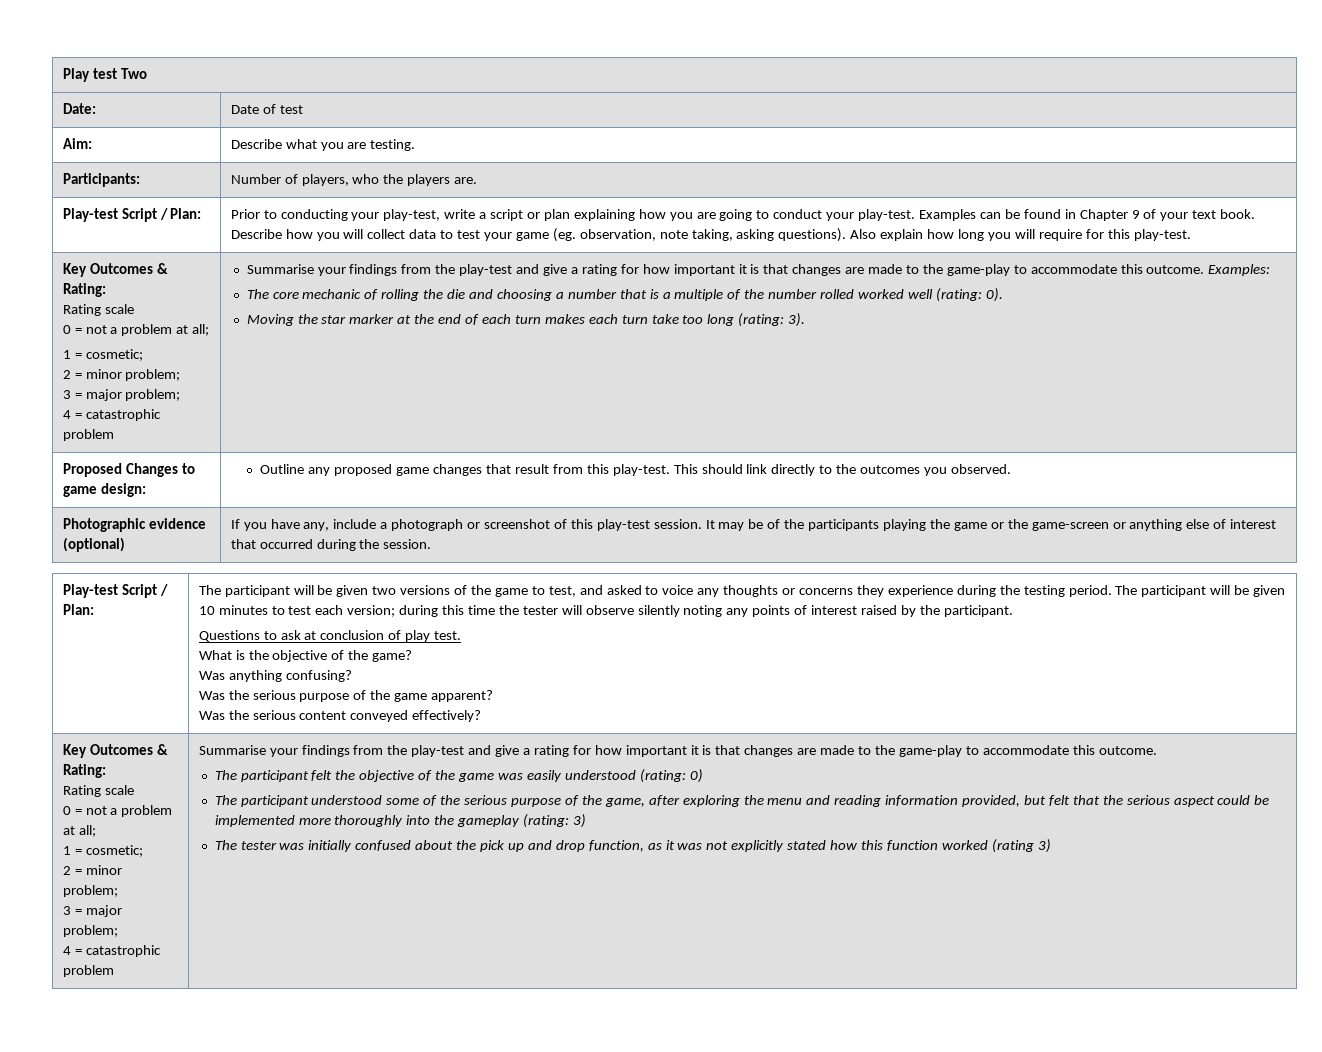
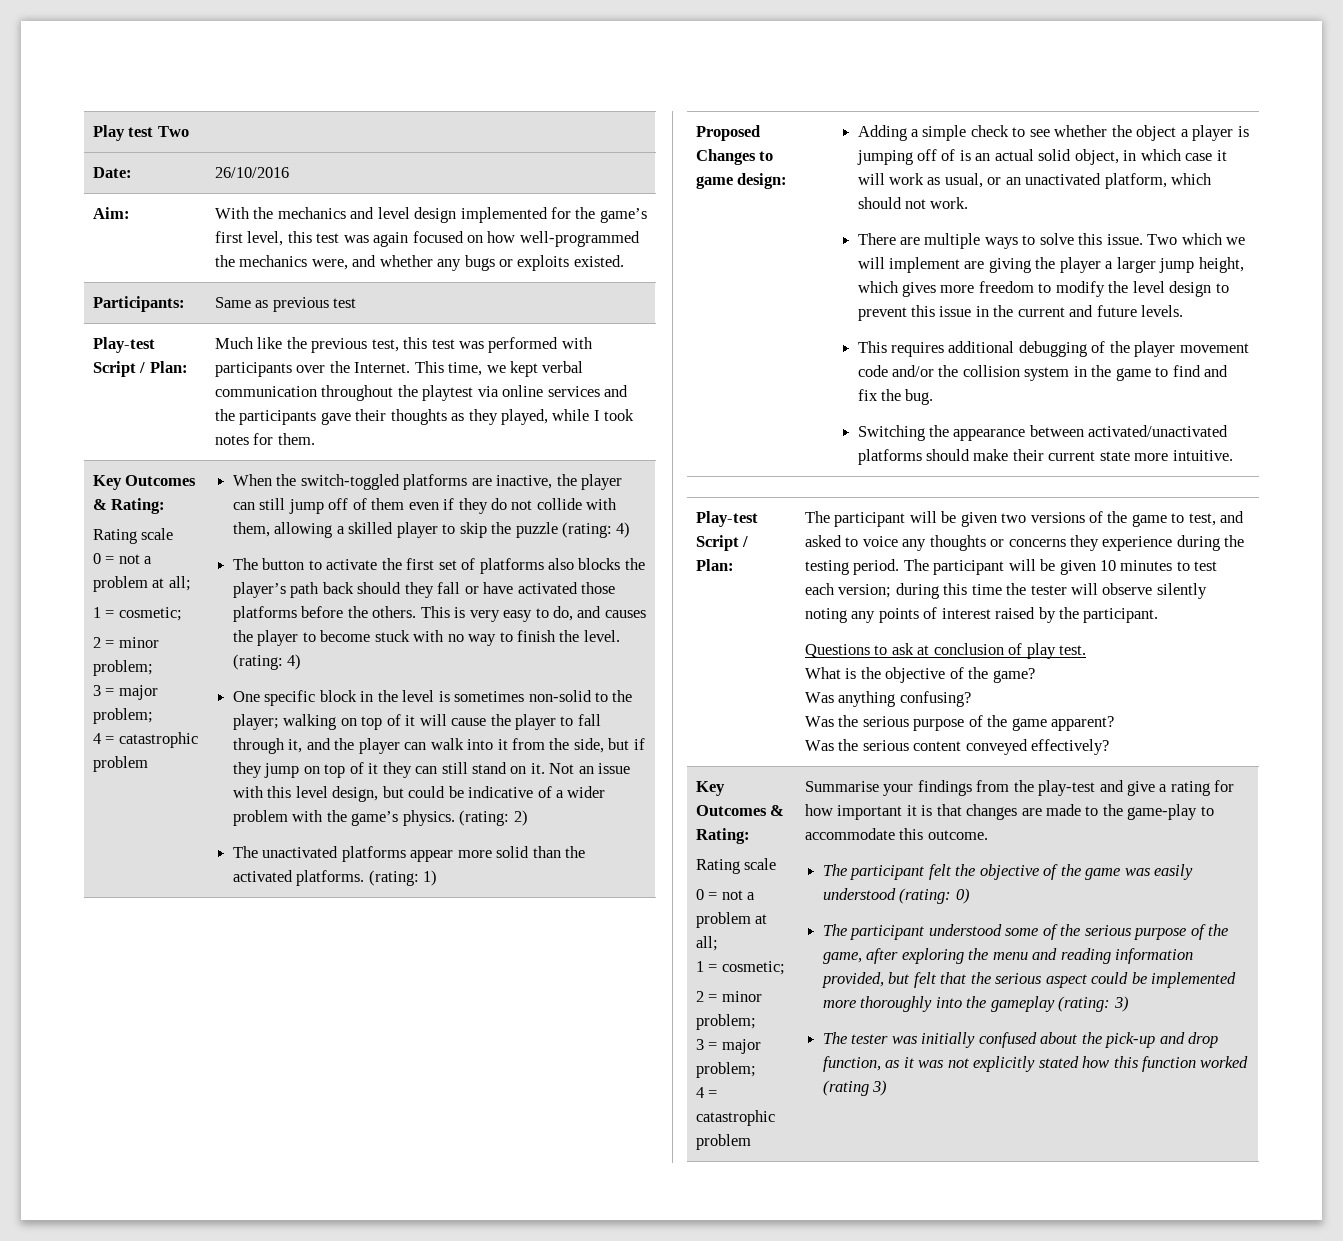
[230,104,303,114] [62,138,92,149] [230,139,416,151] [62,173,140,187] [230,174,478,186] [62,208,202,222] [230,209,1256,221] [230,228,1191,242] Date of test // Aim: | Describe what you are testing. // Participants: | Number of players, who the players are. // Play-test Script / Plan: | Prior to conducting your play-test, write a script or plan explaining how you are going to conduct your play-test. Examples can be found in Chapter 9 of your text book. Describe how you will collect data to test your game (eg. observation, note taking, asking questions). Also explain how long you will require for this play-test. -> [214,167,289,178] [92,207,130,219] [214,207,647,223] [214,231,640,247] [214,255,624,271] [92,296,185,312] [214,297,357,312] [92,337,155,353] [92,361,188,377] [214,337,593,353] [214,361,584,377] [214,385,628,401] [214,409,635,425] [214,433,315,445] 26/10/2016 // Aim: | With the mechanics and level design implemented for the game’s first level, this test was again focused on how well-programmed the mechanics were, and whether any bugs or exploits existed. // Participants: | Same as previous test // Play-test Script / Plan: | Much like the previous test, this test was performed with participants over the Internet. This time, we kept verbal communication throughout the playtest via online services and the participants gave their thoughts as they played, while I took notes for them.
[246,264,1271,276] [246,288,1003,302] [246,313,806,327] Summarise your findings from the play-test and give a rating for how important it is that changes are made to the game-play to accommodate this outcome. Examples: // The core mechanic of rolling the die and choosing a number that is a multiple of the number rolled worked well (rating: 0). // Moving the star marker at the end of each turn makes each turn take too long (rating: 3). -> [232,474,623,490] [232,498,618,514] [232,522,631,538] [232,558,645,574] [232,582,616,598] [232,606,646,622] [232,630,620,646] [232,654,302,670] [232,690,633,706] [232,714,601,730] [232,738,645,754] [232,762,631,778] [232,786,606,802] [232,810,528,826] [232,846,586,862] [232,870,438,886] When the switch-toggled platforms are inactive, the player can still jump off of them even if they do not collide with them, allowing a skilled player to skip the puzzle (rating: 4) // The button to activate the first set of platforms also blocks the player’s path back should they fall or have activated those platforms before the others. This is very easy to do, and causes the player to become stuck with no way to finish the level. (rating: 4) // One specific block in the level is sometimes non-solid to the player; walking on top of it will cause the player to fall through it, and the player can walk into it from the side, but if they jump on top of it they can still stand on it. Not an issue with this level design, but could be indicative of a wider problem with the game’s physics. (rating: 2) // The unactivated platforms appear more solid than the activated platforms. (rating: 1)
[260,464,1011,476] [62,518,206,532] [62,537,125,552] [230,519,1277,531] [230,539,432,551] Outline any proposed game changes that result from this play-test. This should link directly to the outcomes you observed. // Photographic evidence (optional) | If you have any, include a photograph or screenshot of this play-test session. It may be of the participants playing the game or the game-screen or anything else of interest that occurred during the session. -> [857,125,1249,141] [856,149,1227,165] [857,173,1213,189] [857,197,969,209] [857,233,1246,249] [857,257,1244,273] [857,281,1229,297] [857,305,1184,321] [857,341,1249,357] [857,365,1229,381] [857,389,934,405] [857,425,1229,441] [857,449,1233,465] Adding a simple check to see whether the object a player is jumping off of is an actual solid object, in which case it will work as usual, or an unactivated platform, which should not work. // There are multiple ways to solve this issue. Two which we will implement are giving the player a larger jump height, which gives more freedom to modify the level design to prevent this issue in the current and future levels. // This requires additional debugging of the player movement code and/or the collision system in the game to find and fix the bug. // Switching the appearance between activated/unactivated platforms should make their current state more intuitive.
[480,840,524,852] pick up -> [1105,1032,1156,1048] pick-up

